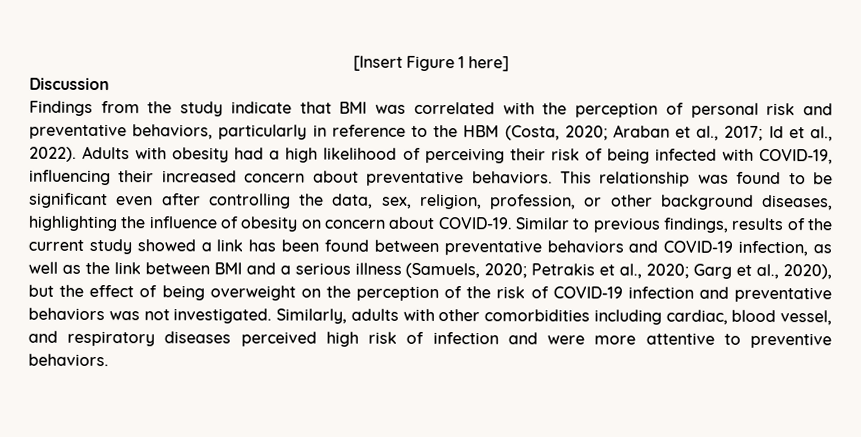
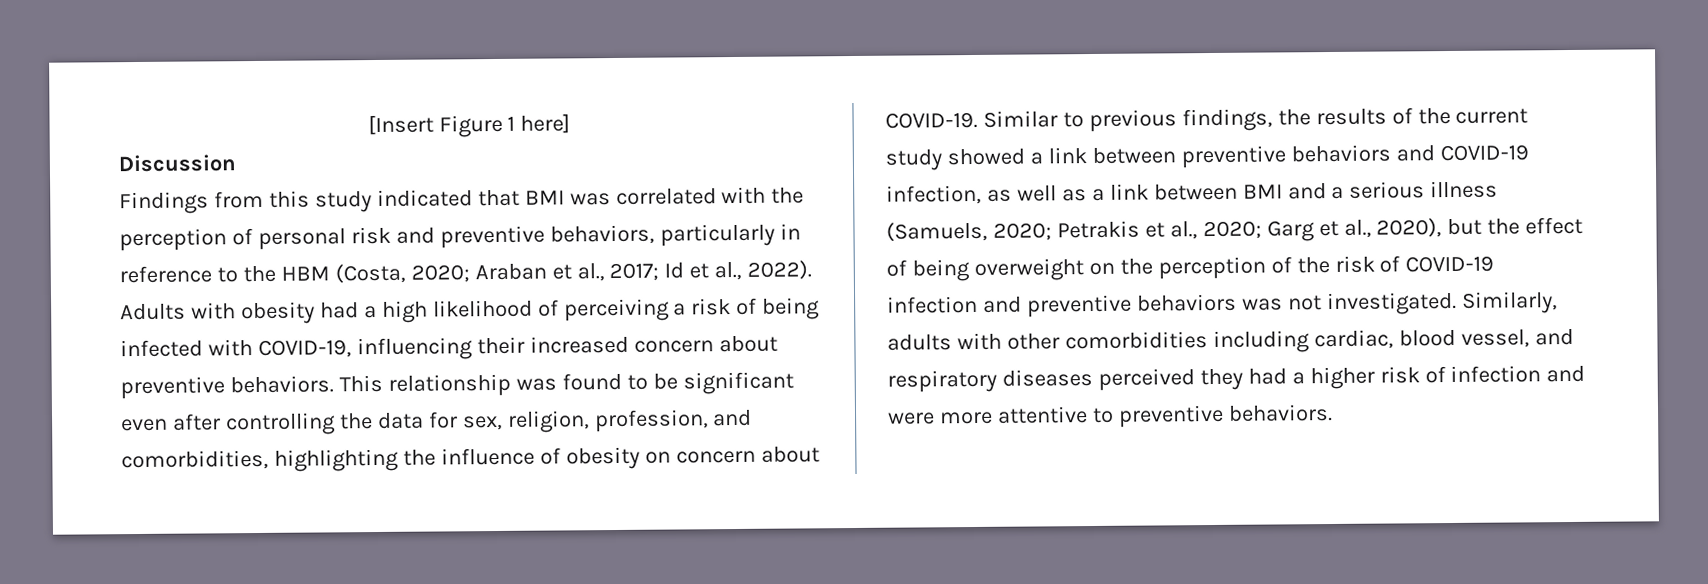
[147,101,292,117] the study indicate -> [268,189,473,213] this study indicated
[29,123,127,140] preventative -> [439,225,545,249] preventive
[509,148,546,161] their -> [673,303,687,316] a
[366,170,465,187] preventative -> [120,376,225,400] preventive
[332,193,374,209] data, -> [376,411,458,429] data for
[584,194,833,211] or other background diseases, -> [712,409,753,427] [121,449,269,471] and comorbidities,
(730, 225) none -> [1277,109,1311,126] the
[248,239,542,256] has been found between preventative -> [1091,145,1286,169] between preventive
[84,261,110,275] the -> [1091,188,1105,202] a
[734,286,832,303] preventative -> [1026,294,1132,318] preventive
[325,331,359,347] high -> [1199,366,1375,391] they had a higher

